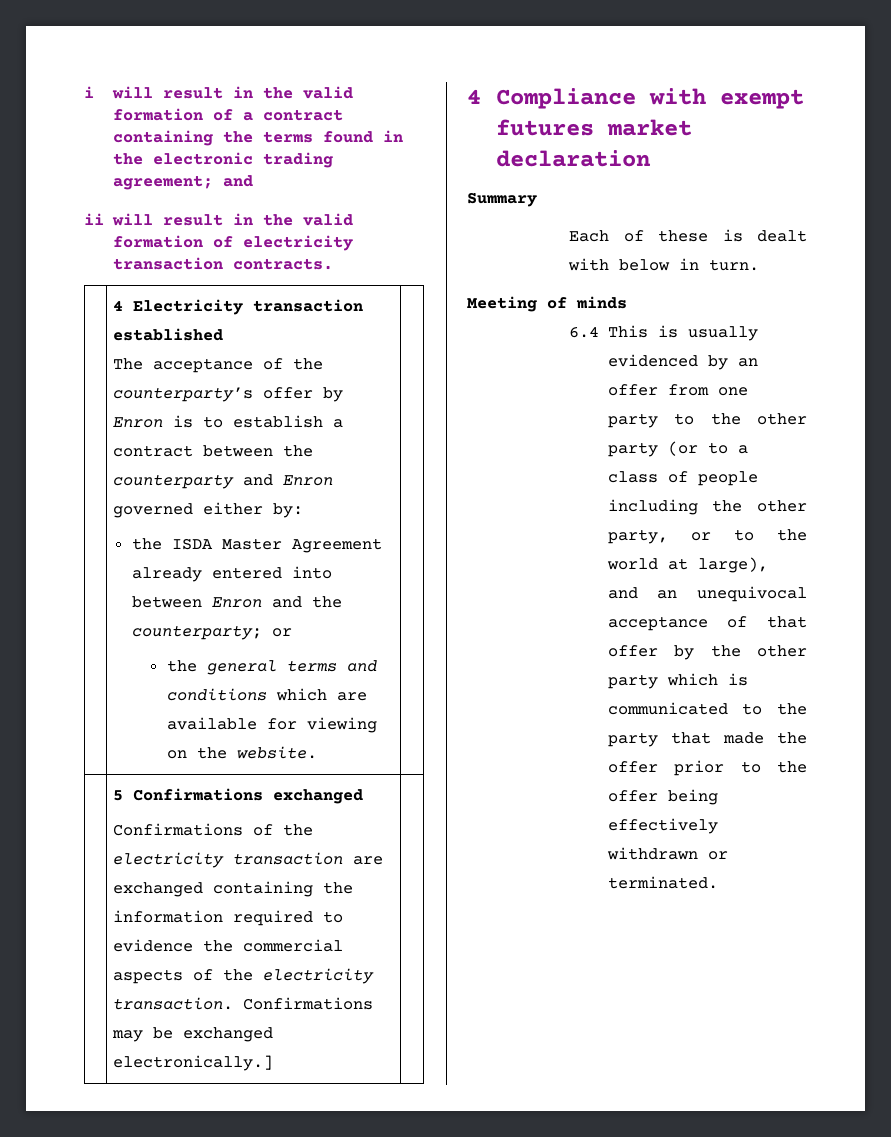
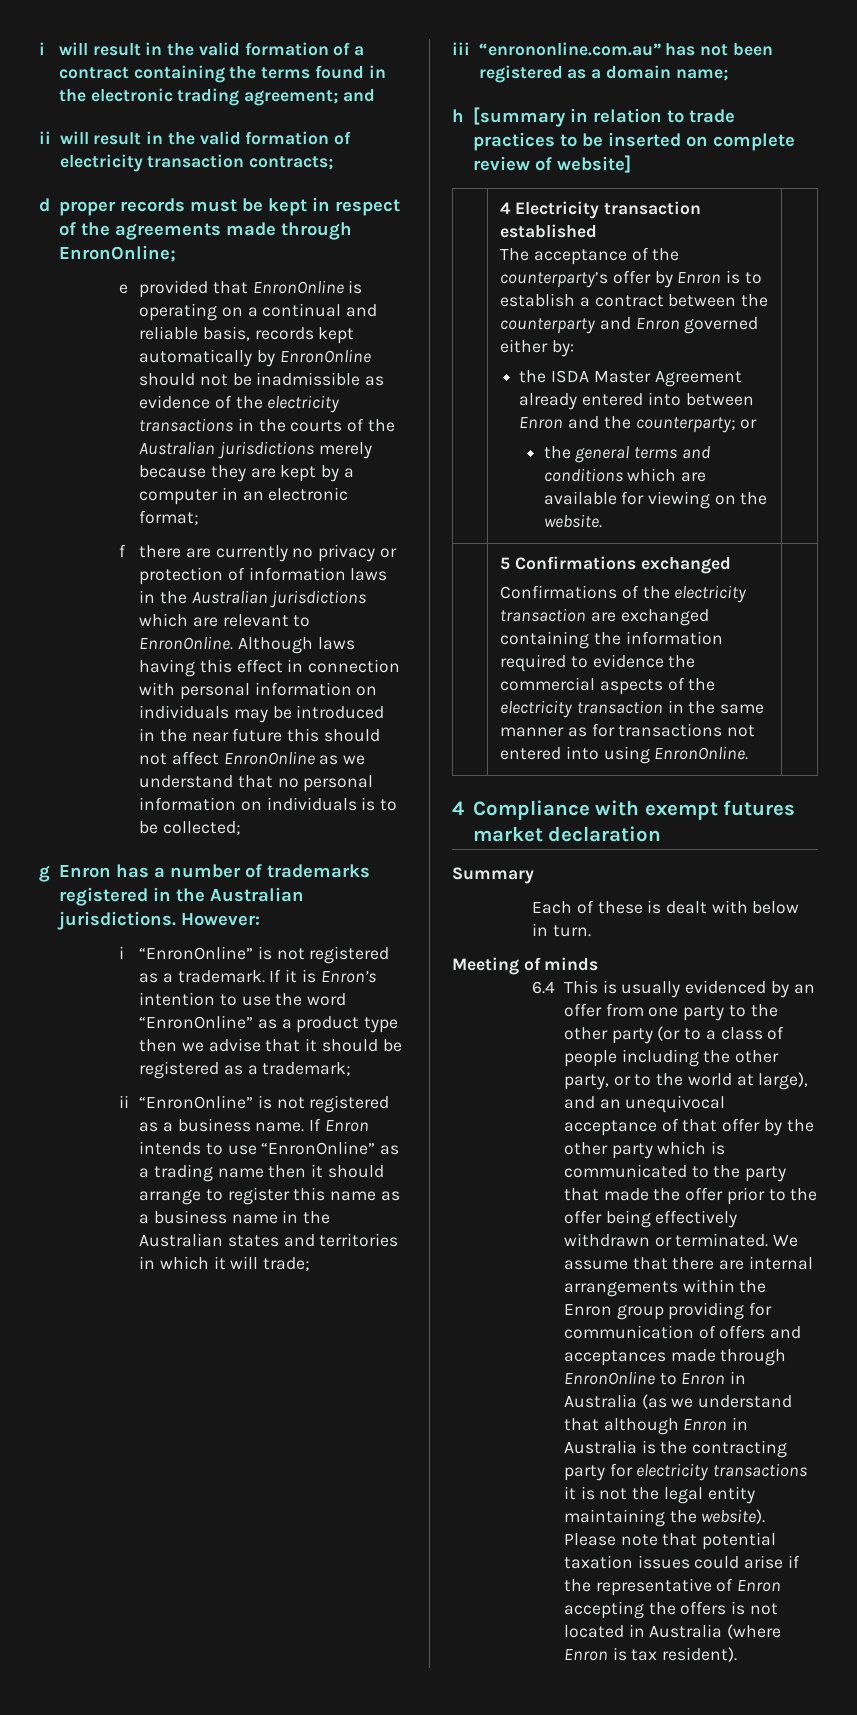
[233,258,334,270] contracts. -> [249,156,334,170] [39,197,401,216] [59,222,353,240] [59,245,177,262] [119,280,363,298] [139,303,378,321] [139,326,355,344] [139,349,371,367] [139,372,385,386] [139,395,340,413] [139,418,395,432] [139,441,372,459] [139,465,354,482] [139,487,349,505] [139,510,200,525] [119,544,397,562] [139,567,388,585] [139,590,367,608] [139,613,311,627] [139,636,355,654] [139,659,401,677] [139,682,378,700] [139,705,385,723] [139,728,380,742] [139,751,366,765] [139,775,374,792] [139,797,398,811] [139,821,241,835] [39,864,371,882] [59,887,305,906] [57,911,261,930] [119,946,390,964] [139,969,376,983] [139,992,347,1006] [139,1015,399,1033] [139,1038,402,1052] [139,1061,352,1079] [119,1095,390,1113] [139,1118,369,1132] [139,1141,400,1155] [139,1164,384,1182] [139,1187,400,1205] [139,1210,331,1224] [139,1233,399,1247] [139,1256,311,1271] [452,42,773,56] [478,65,728,83] [452,107,735,127] [472,132,795,151] [472,155,631,173] contracts; // d proper records must be kept in respect of the agreements made through EnronOnline; // e provided that EnronOnline is operating on a continual and reliable basis, records kept automatically by EnronOnline should not be inadmissible as evidence of the electricity transactions in the courts of the Australian jurisdictions merely because they are kept by a computer in an electronic format; // f there are currently no privacy or protection of information laws in the Australian jurisdictions which are relevant to EnronOnline. Although laws having this effect in connection with personal information on individuals may be introduced in the near future this should not affect EnronOnline as we understand that no personal information on individuals is to be collected; // g Enron has a number of trademarks registered in the Australian jurisdictions. However: // i “EnronOnline” is not registered as a trademark. If it is Enron’s intention to use the word “EnronOnline” as a product type then we advise that it should be registered as a trademark; // ii “EnronOnline” is not registered as a business name. If Enron intends to use “EnronOnline” as a trading name then it should arrange to register this name as a business name in the Australian states and territories in which it will trade; // iii “enrononline.com.au” has not been registered as a domain name; // h [summary in relation to trade practices to be inserted on complete review of website]
[113,997,374,1010] [112,1027,274,1042] [113,1055,274,1071] transaction. Confirmations may be exchanged electronically.] -> [576,700,765,714] [500,723,756,737] [500,746,749,764] transaction in the same manner as for transactions not entered into using EnronOnline.
(718, 882) none -> [773,1235,799,1247] [563,1256,813,1270] [563,1279,767,1297] [563,1302,773,1320] [563,1325,802,1339] [563,1349,787,1366] [563,1371,747,1385] [563,1394,793,1409] [563,1417,749,1435] [563,1440,788,1458] [563,1463,808,1481] [563,1486,755,1504] [563,1509,766,1527] [563,1532,777,1550] [563,1555,800,1569] [563,1578,782,1596] [563,1601,778,1619] [563,1624,782,1639] [563,1647,738,1662] We assume that there are internal arrangements within the Enron group providing for communication of offers and acceptances made through EnronOnline to Enron in Australia (as we understand that although Enron in Australia is the contracting party for electricity transactions it is not the legal entity maintaining the website). Please note that potential taxation issues could arise if the representative of Enron accepting the offers is not located in Australia (where Enron is tax resident).

